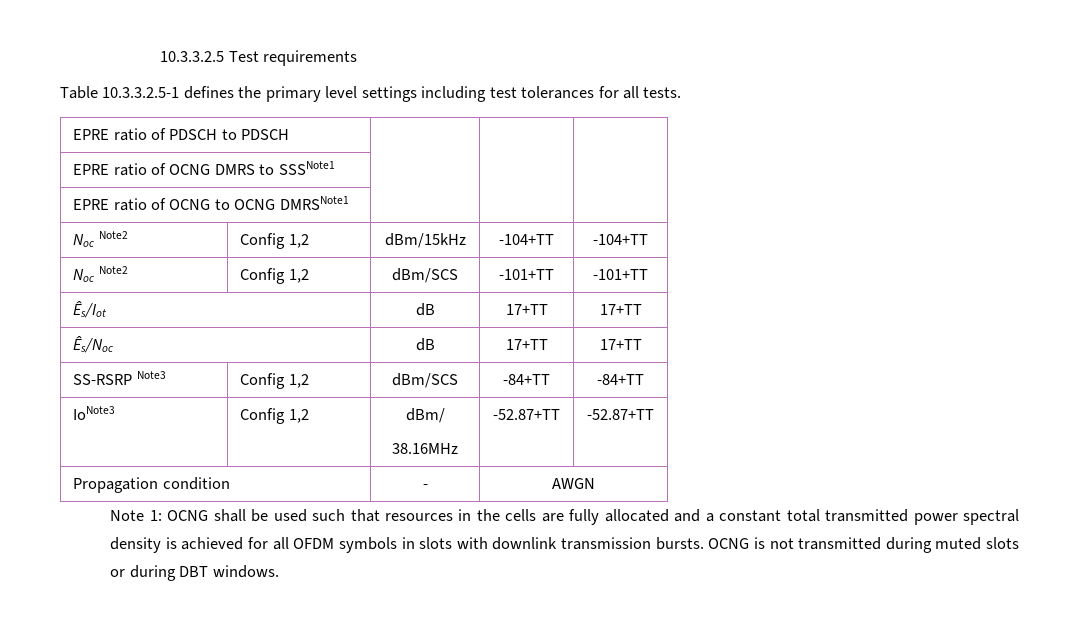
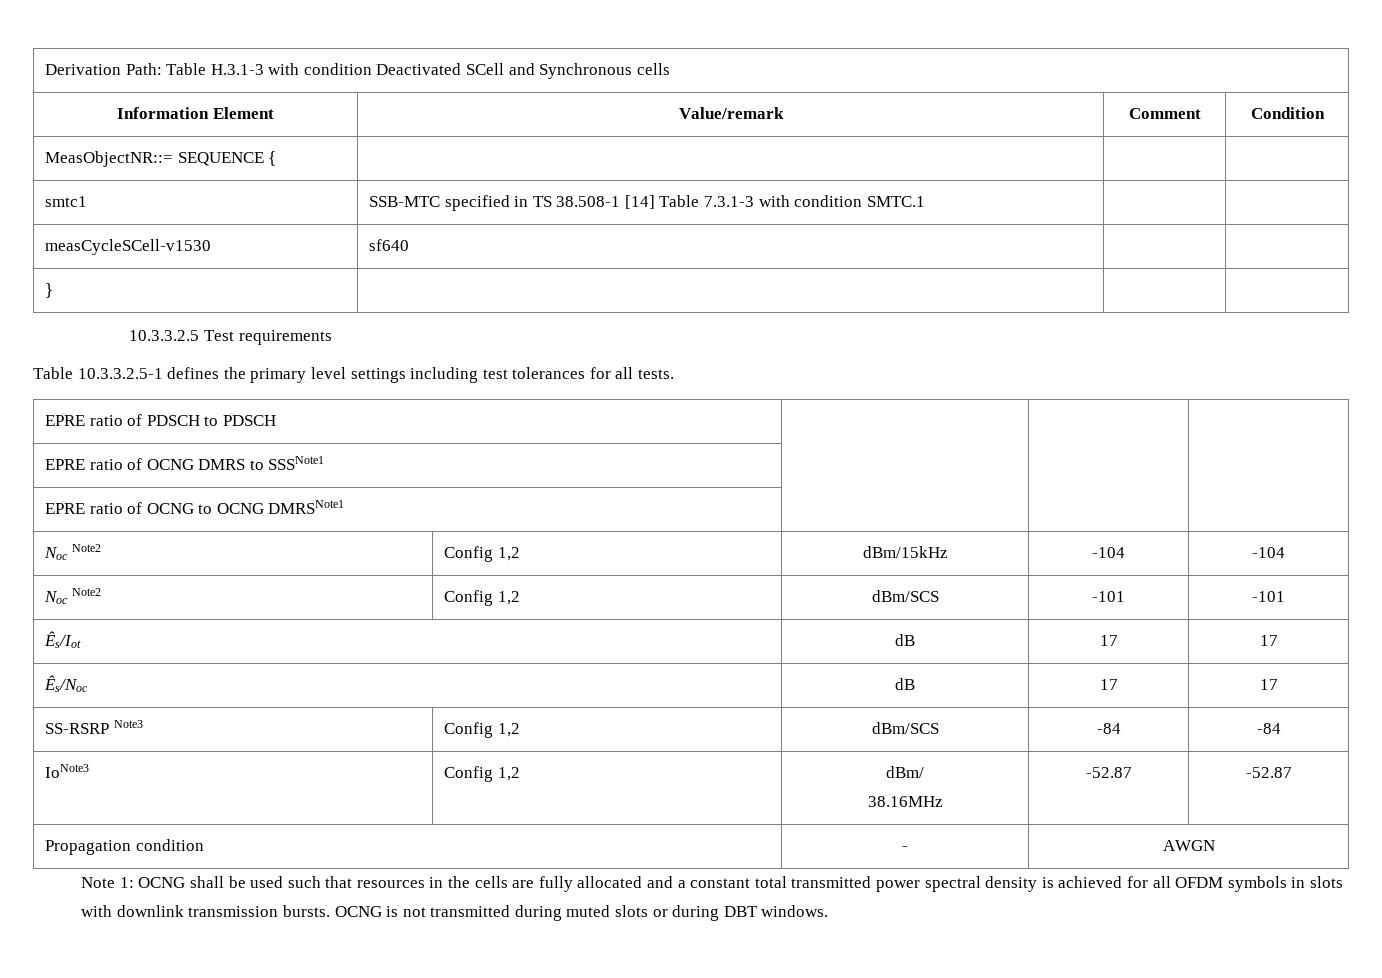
(160, 56) none -> [44,63,670,79] [117,107,274,119] [678,107,784,119] [1128,108,1201,119] [1250,107,1325,119] [44,151,277,167] [44,196,87,207] [368,195,925,211] [44,239,211,255] [368,239,409,251] [44,283,53,298] Derivation Path: Table H.3.1-3 with condition Deactivated SCell and Synchronous cells // Information Element | Value/remark | Comment | Condition // MeasObjectNR::= SEQUENCE { | | | // smtc1 | SSB-MTC specified in TS 38.508-1 [14] Table 7.3.1-3 with condition SMTC.1 | | // measCycleSCell-v1530 | sf640 | | // } | | | //
[499,234,554,245] [593,234,648,245] -104+TT | -104+TT -> [1092,547,1125,558] [1252,547,1285,558] -104 | -104
[499,269,554,280] [593,269,648,280] -101+TT | -101+TT -> [1092,591,1125,602] [1252,591,1285,602] -101 | -101
[505,304,548,315] [599,304,642,315] 17+TT | 17+TT -> [1099,635,1118,646] [1259,635,1278,646] 17 | 17
[505,339,548,350] [599,339,642,350] 17+TT | 17+TT -> [1099,679,1118,690] [1259,679,1278,690] 17 | 17
[503,374,550,385] [597,374,644,385] -84+TT | -84+TT -> [1096,723,1121,734] [1256,723,1281,734] -84 | -84
[493,409,560,420] [587,409,654,420] -52.87+TT | -52.87+TT -> [1085,767,1132,778] [1245,767,1292,778] -52.87 | -52.87

